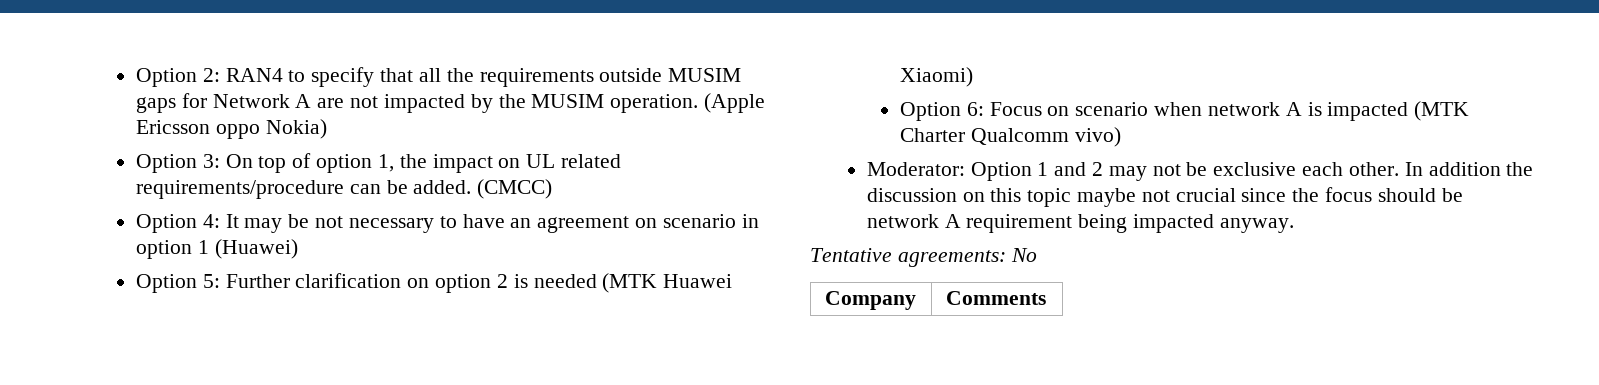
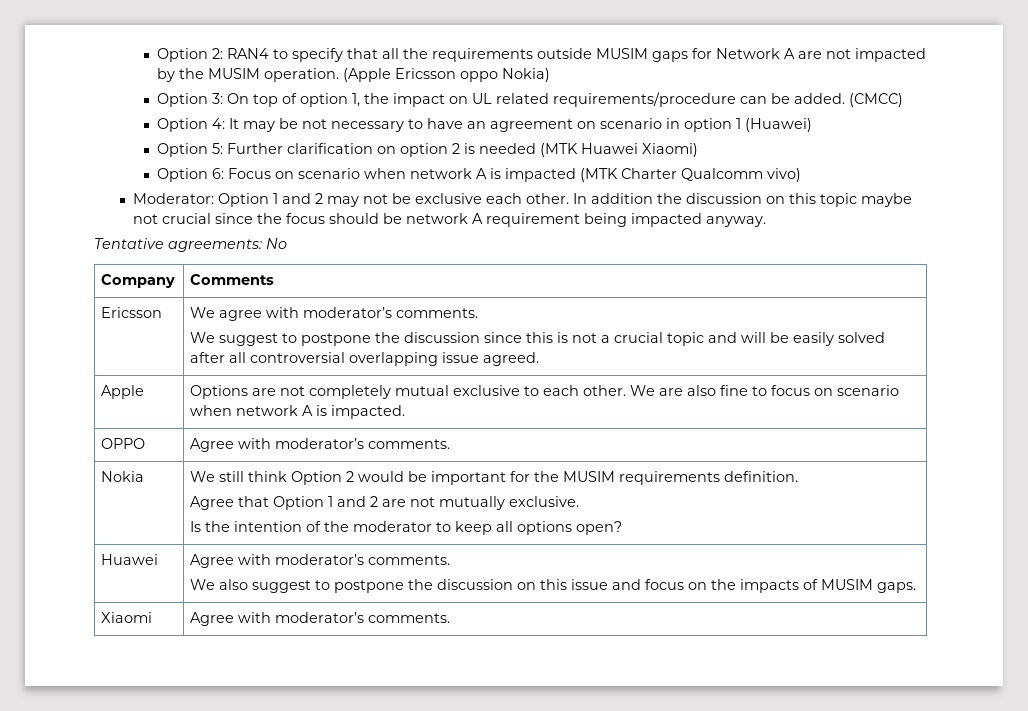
(1046, 298) none -> [101,307,163,318] [190,307,479,321] [190,332,886,346] [190,352,540,366] [101,385,145,399] [190,385,900,399] [190,405,406,419] [101,438,146,449] [190,438,451,452] [101,471,145,482] [190,471,799,485] [190,496,580,510] [190,521,623,535] [101,554,159,565] [190,554,451,568] [190,579,917,593] [101,612,153,623] [190,612,451,626] // Ericsson | We agree with moderator’s comments. // We suggest to postpone the discussion since this is not a crucial topic and will be easily solved after all controversial overlapping issue agreed. // Apple | Options are not completely mutual exclusive to each other. We are also fine to focus on scenario when network A is impacted. // OPPO | Agree with moderator’s comments. // Nokia | We still think Option 2 would be important for the MUSIM requirements definition. // Agree that Option 1 and 2 are not mutually exclusive. // Is the intention of the moderator to keep all options open? // Huawei | Agree with moderator’s comments. // We also suggest to postpone the discussion on this issue and focus on the impacts of MUSIM gaps. // Xiaomi | Agree with moderator’s comments.

